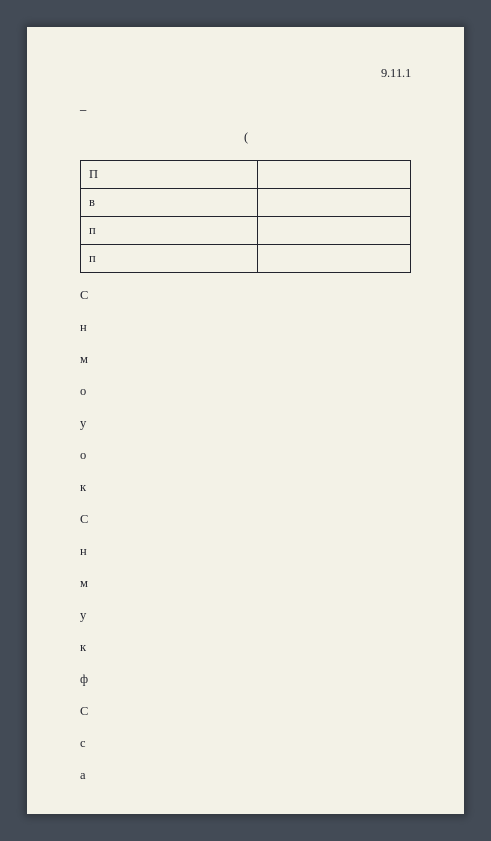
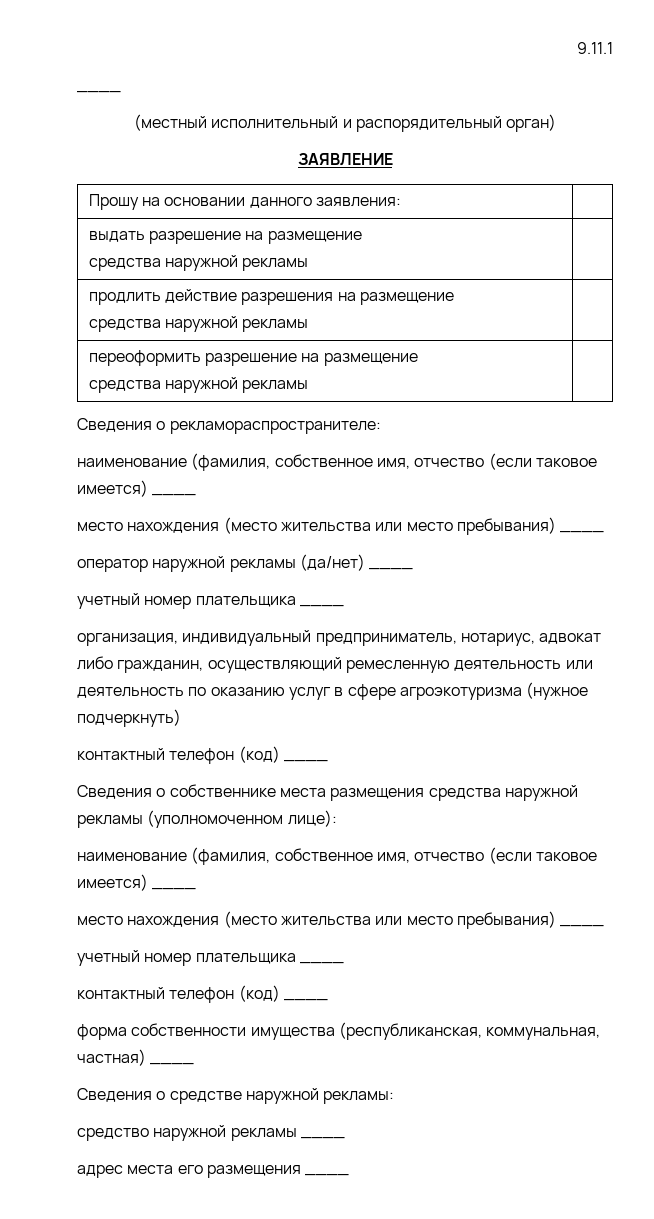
[79,109,87,111] [243,132,248,144] [88,170,98,178] [88,200,95,206] [88,228,96,234] [88,256,96,262] [80,291,88,299] [80,325,87,331] [80,357,88,363] [80,389,86,395] [80,421,87,430] [80,453,86,459] [80,485,87,491] [80,515,88,523] [80,549,87,555] [80,581,88,587] [80,613,87,622] [80,645,87,651] [80,674,88,686] [80,707,88,715] [80,741,86,747] [80,773,86,779] _ // ( // П | // в | // п | // п | // С // н // м // о // у // о // к // С // н // м // у // к // ф // С // с // а -> [77,91,121,93] [133,114,557,132] [297,153,393,166] [88,194,401,210] [88,231,362,244] [88,255,309,271] [88,289,454,305] [88,316,309,332] [88,350,418,366] [88,377,309,393] [77,418,381,434] [77,453,597,471] [77,480,197,497] [77,517,605,535] [77,554,414,572] [77,593,344,609] [77,630,602,646] [77,656,593,673] [77,682,589,700] [77,709,181,727] [77,746,328,764] [77,784,578,801] [77,810,337,828] [77,847,597,865] [77,874,197,891] [77,911,605,929] [77,950,344,966] [77,985,328,1003] [77,1022,601,1040] [77,1049,195,1066] [77,1088,395,1104] [77,1125,345,1141] [77,1165,350,1178] ____ // (местный исполнительный и распорядительный орган) // ЗАЯВЛЕНИЕ // Прошу на основании данного заявления: | // выдать разрешение на размещение // средства наружной рекламы | // продлить действие разрешения на размещение // средства наружной рекламы | // переоформить разрешение на размещение // средства наружной рекламы | // Сведения о рекламораспространителе: // наименование (фамилия, собственное имя, отчество (если таковое имеется) ____ // место нахождения (место жительства или место пребывания) ____ // оператор наружной рекламы (да/нет) ____ // учетный номер плательщика ____ // организация, индивидуальный предприниматель, нотариус, адвокат либо гражданин, осуществляющий ремесленную деятельность или деятельность по оказанию услуг в сфере агроэкотуризма (нужное подчеркнуть) // контактный телефон (код) ____ // Сведения о собственнике места размещения средства наружной рекламы (уполномоченном лице): // наименование (фамилия, собственное имя, отчество (если таковое имеется) ____ // место нахождения (место жительства или место пребывания) ____ // учетный номер плательщика ____ // контактный телефон (код) ____ // форма собственности имущества (республиканская, коммунальная, частная) ____ // Сведения о средстве наружной рекламы: // средство наружной рекламы ____ // адрес места его размещения ____

